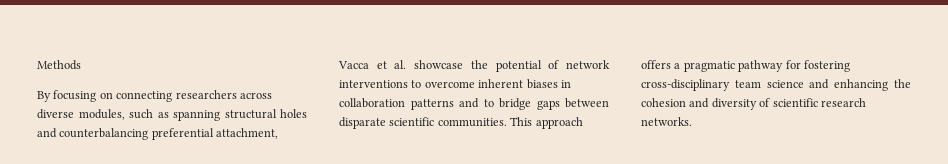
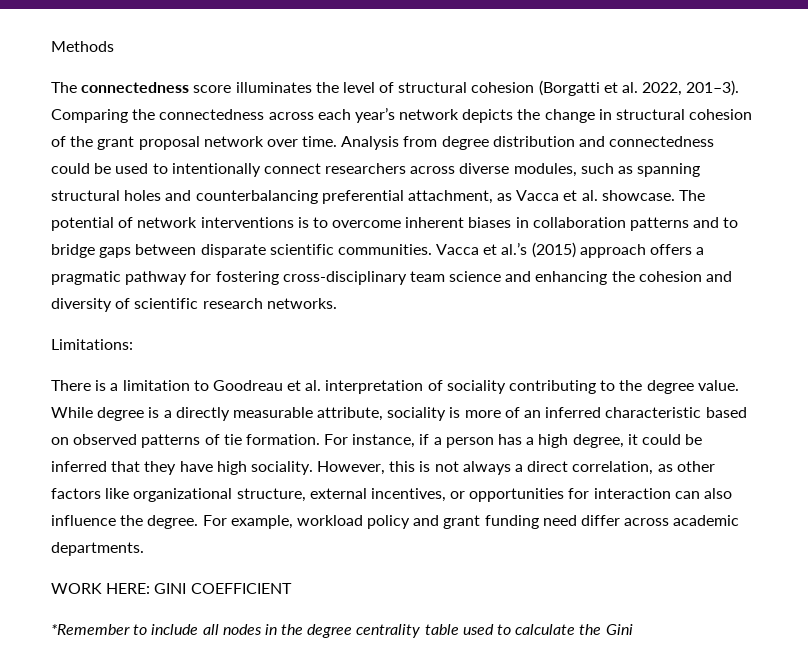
[37,90,173,102] By focusing on connecting -> [51,80,740,96] [51,107,753,123] [51,136,715,150] [51,163,321,177] The connectedness score illuminates the level of structural cohesion (Borgatti et al. 2022, 201–3). Comparing the connectedness across each year’s network depicts the change in structural cohesion of the grant proposal network over time. Analysis from degree distribution and connectedness could be used to intentionally connect
(279, 133) none -> [497,193,513,201] as
[414,60,488,69] showcase the -> [601,190,706,201] showcase. The
(408, 84) none -> [297,217,309,228] is
[510,117,533,126] This -> [436,242,576,258] Vacca et al.’s (2015)
(692, 121) none -> [51,339,133,350] [51,380,739,394] [51,407,747,421] [51,434,703,448] [51,461,715,475] [51,488,733,502] [51,515,740,529] [51,542,144,556] [51,583,292,594] [51,624,633,638] // Limitations: // There is a limitation to Goodreau et al. interpretation of sociality contributing to the degree value. While degree is a directly measurable attribute, sociality is more of an inferred characteristic based on observed patterns of tie formation. For instance, if a person has a high degree, it could be inferred that they have high sociality. However, this is not always a direct correlation, as other factors like organizational structure, external incentives, or opportunities for interaction can also influence the degree. For example, workload policy and grant funding need differ across academic departments. // WORK HERE: GINI COEFFICIENT // *Remember to include all nodes in the degree centrality table used to calculate the Gini

